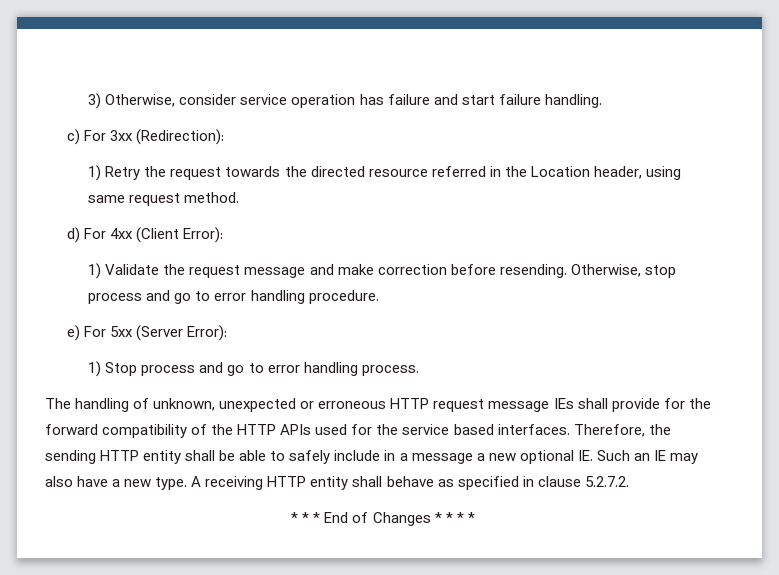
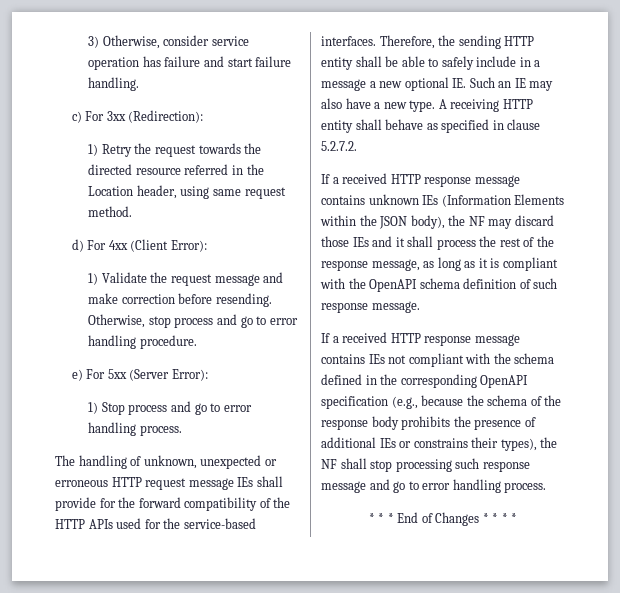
[402,424,494,435] service based -> [183,518,256,529] service-based
(629, 481) none -> [321,173,520,187] [321,194,565,207] [320,215,554,229] [321,236,554,250] [321,257,558,271] [320,278,558,292] [321,301,420,313] [321,332,520,346] [321,353,555,367] [321,374,529,388] [321,395,562,409] [321,416,536,430] [321,437,558,451] [321,458,530,472] [321,479,547,493] // If a received HTTP response message contains unknown IEs (Information Elements within the JSON body), the NF may discard those IEs and it shall process the rest of the response message, as long as it is compliant with the OpenAPI schema definition of such response message. // If a received HTTP response message contains IEs not compliant with the schema defined in the corresponding OpenAPI specification (e.g., because the schema of the response body prohibits the presence of additional IEs or constrains their types), the NF shall stop processing such response message and go to error handling process.

